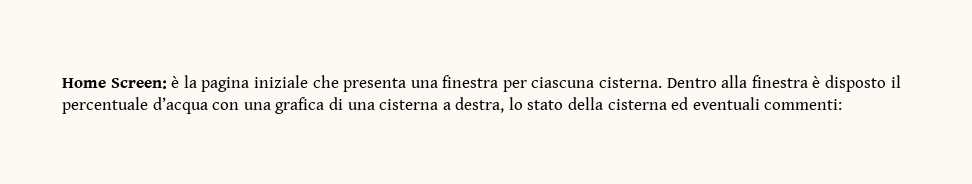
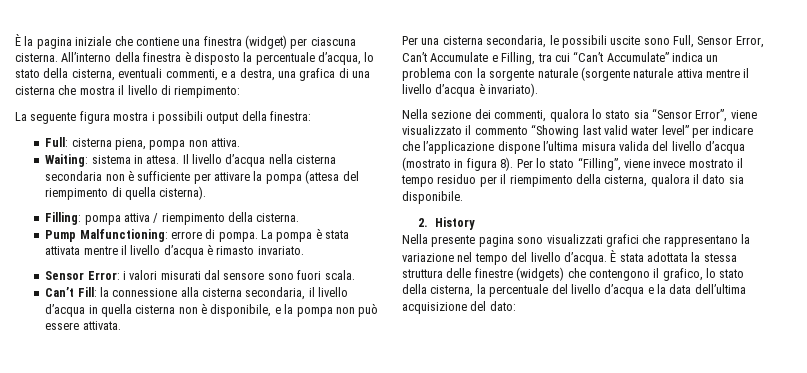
[62,76,180,89] Home Screen: è -> [15,34,21,46] È
[343,78,407,92] presenta -> [135,37,179,46] contiene
(499, 81) none -> [245,35,287,49] (widget)
[666,75,748,88] Dentro alla -> [61,52,140,62] All’interno della
[890,75,901,88] [62,97,240,114] il percentuale d’acqua con -> [243,52,375,65] [15,68,275,81] la percentuale d’acqua, lo stato della cisterna, eventuali commenti, e a destra,
[442,97,843,113] a destra, lo stato della cisterna ed eventuali commenti: -> [58,85,241,98] [15,111,311,124] [45,137,241,150] [45,154,337,167] [45,170,359,184] [45,186,207,200] [45,212,300,225] [45,228,350,242] [45,244,304,258] [45,270,355,280] [45,287,349,300] [45,303,379,317] [45,321,121,330] [402,35,764,48] [402,51,719,65] [402,67,750,81] [402,83,539,97] [402,108,757,122] [402,124,754,138] [402,141,745,154] [402,157,744,171] [401,174,744,187] [402,191,463,204] [418,217,475,230] [402,234,750,247] [402,250,737,265] [402,267,745,281] [402,284,746,297] [402,301,516,314] che mostra il livello di riempimento: // La seguente figura mostra i possibili output della finestra: // Full: cisterna piena, pompa non attiva. // Waiting: sistema in attesa. Il livello d’acqua nella cisterna secondaria non è sufficiente per attivare la pompa (attesa del riempimento di quella cisterna). // Filling: pompa attiva / riempimento della cisterna. // Pump Malfunctioning: errore di pompa. La pompa è stata attivata mentre il livello d’acqua è rimasto invariato. // Sensor Error: i valori misurati dal sensore sono fuori scala. // Can’t Fill: la connessione alla cisterna secondaria, il livello d’acqua in quella cisterna non è disponibile, e la pompa non può essere attivata. // Per una cisterna secondaria, le possibili uscite sono Full, Sensor Error, Can’t Accumulate e Filling, tra cui “Can’t Accumulate” indica un problema con la sorgente naturale (sorgente naturale attiva mentre il livello d’acqua è invariato). // Nella sezione dei commenti, qualora lo stato sia “Sensor Error”, viene visualizzato il commento “Showing last valid water level” per indicare che l’applicazione dispone l’ultima misura valida del livello d’acqua (mostrato in figura 8). Per lo stato “Filling”, viene invece mostrato il tempo residuo per il riempimento della cisterna, qualora il dato sia disponibile. // 2. History // Nella presente pagina sono visualizzati grafici che rappresentano la variazione nel tempo del livello d’acqua. È stata adottata la stessa struttura delle finestre (widgets) che contengono il grafico, lo stato della cisterna, la percentuale del livello d’acqua e la data dell’ultima acquisizione del dato:

